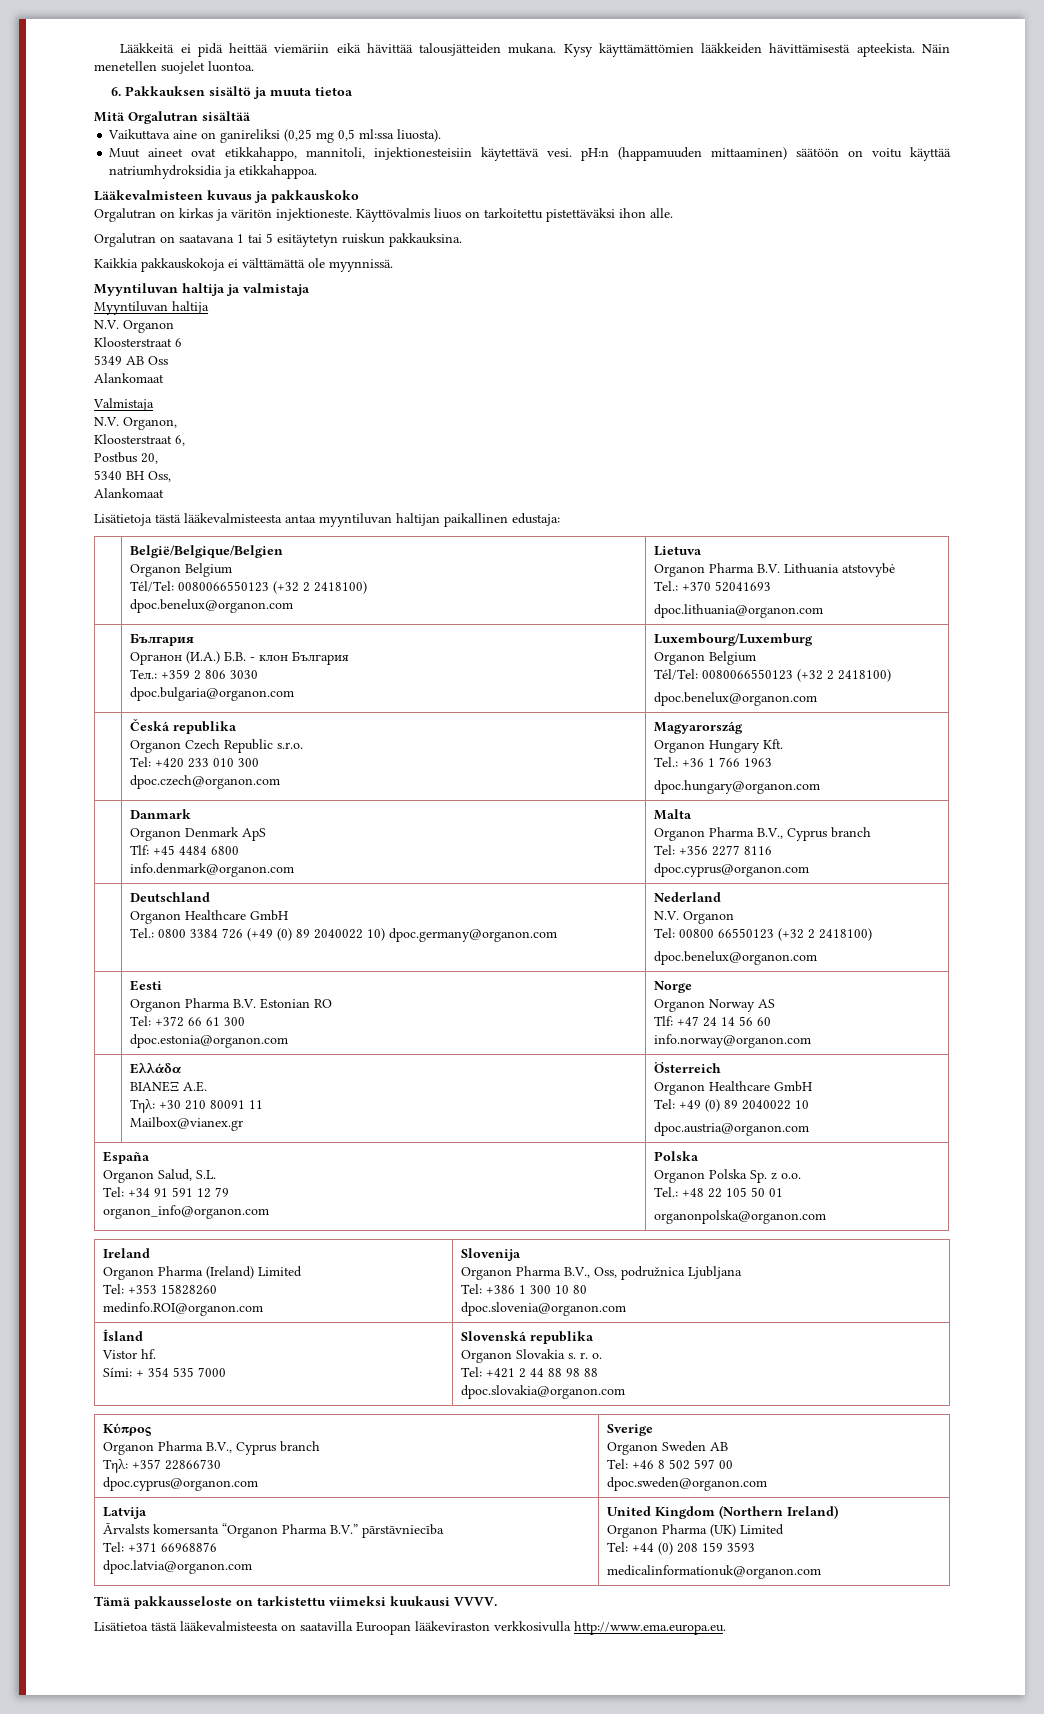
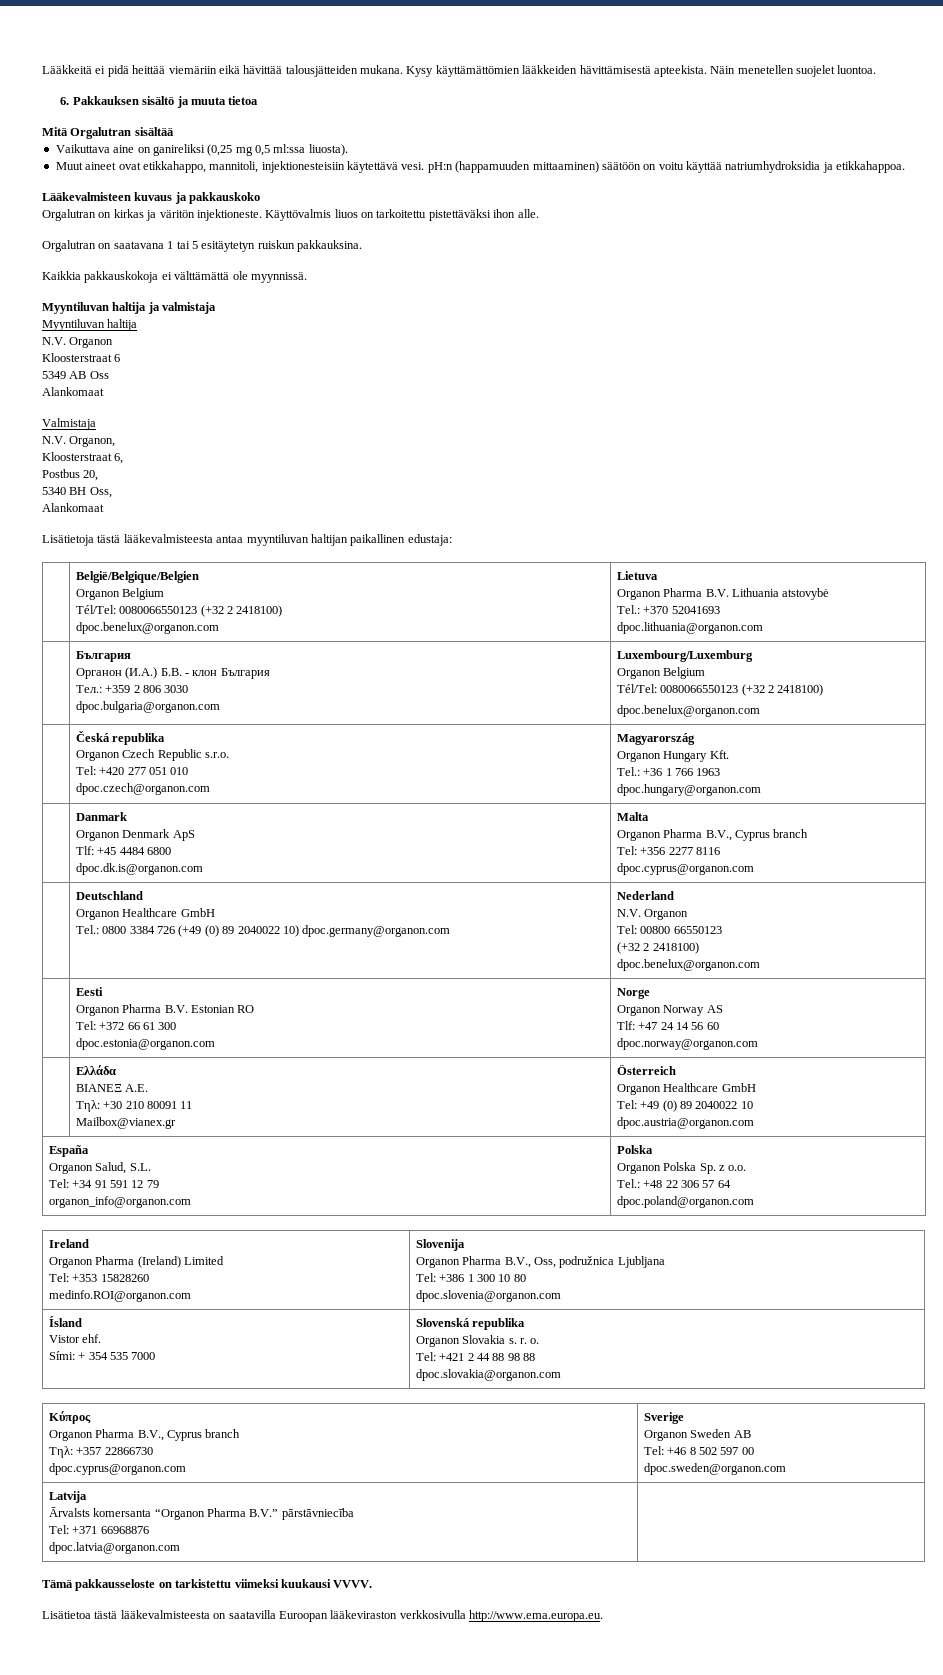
[187,758,209,768] 233 -> [127,767,168,775] 277 051
[237,758,259,767] 300 -> (189, 771) none
[129,863,294,877] info.denmark@organon.com -> [75,863,203,875] dpoc.dk.is@organon.com
(774, 933) none -> (722, 930) //
[653,1034,811,1048] info.norway@organon.com -> [616,1038,758,1050] dpoc.norway@organon.com
[725,1187,783,1197] [653,1210,826,1224] 105 50 01 // organonpolska@organon.com -> [681,1180,731,1188] [616,1196,754,1208] 306 57 64 // dpoc.poland@organon.com
[140,1349,156,1359] hf. -> [82,1334,102,1343] ehf.
[606,1505,838,1519] [606,1524,784,1538] [606,1542,755,1555] [606,1565,821,1579] United Kingdom (Northern Ireland) // Organon Pharma (UK) Limited // Tel: +44 (0) 208 159 3593 // medicalinformationuk@organon.com -> (180, 1548) none

